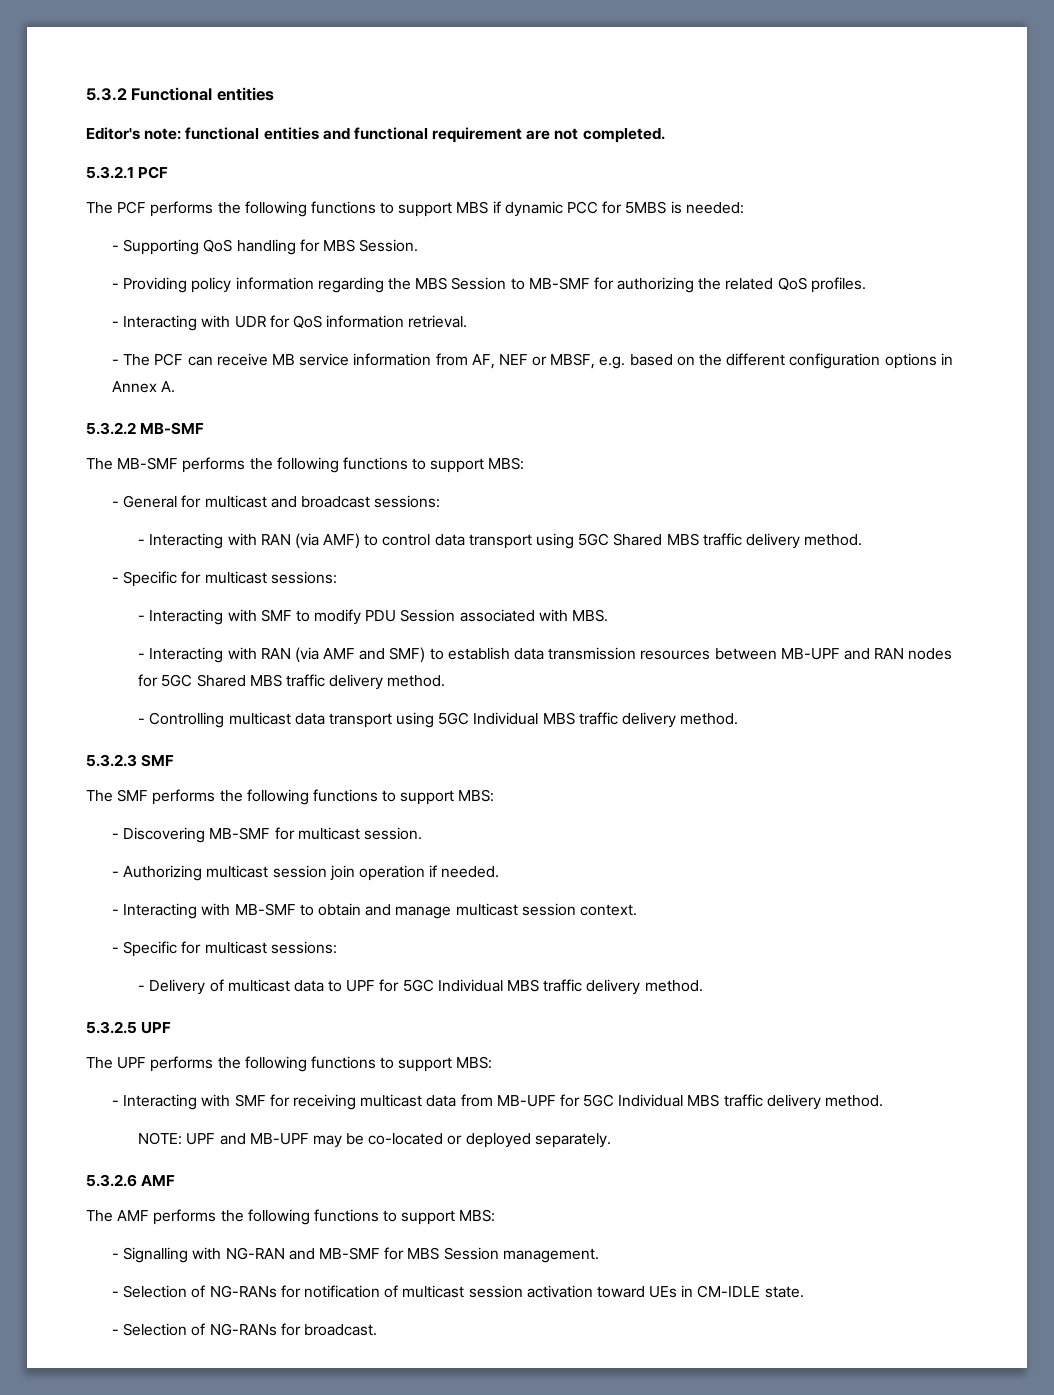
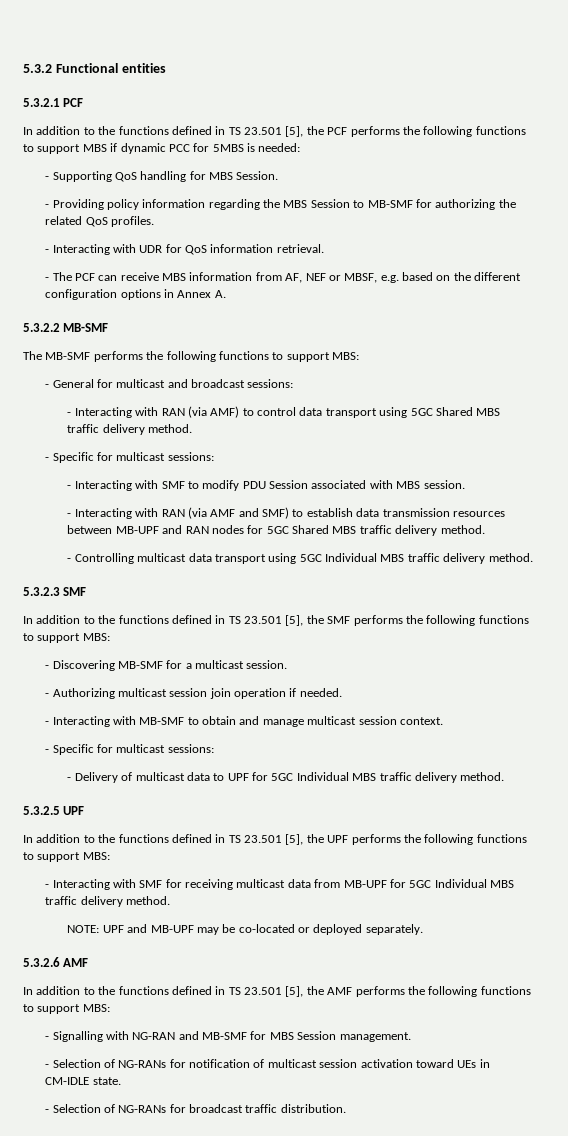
[86,127,665,143] [86,166,169,179] [86,202,113,214] Editor's note: functional entities and functional requirement are not completed. // 5.3.2.1 PCF // The -> [23,98,84,107] [23,126,324,137] 5.3.2.1 PCF // In addition to the functions defined in TS 23.501 [5], the
[272,353,350,366] MB service -> [162,273,187,281] MBS
[572,609,609,622] MBS. -> [396,480,465,489] MBS session.
[86,790,113,802] The -> [23,615,324,626] In addition to the functions defined in TS 23.501 [5], the
(295, 833) none -> [185,663,192,669] a
[86,1057,113,1069] The -> [23,834,324,845] In addition to the functions defined in TS 23.501 [5], the
[86,1210,113,1222] The -> [23,986,324,997] In addition to the functions defined in TS 23.501 [5], the
[304,1324,378,1336] broadcast. -> [189,1104,346,1113] broadcast traffic distribution.

